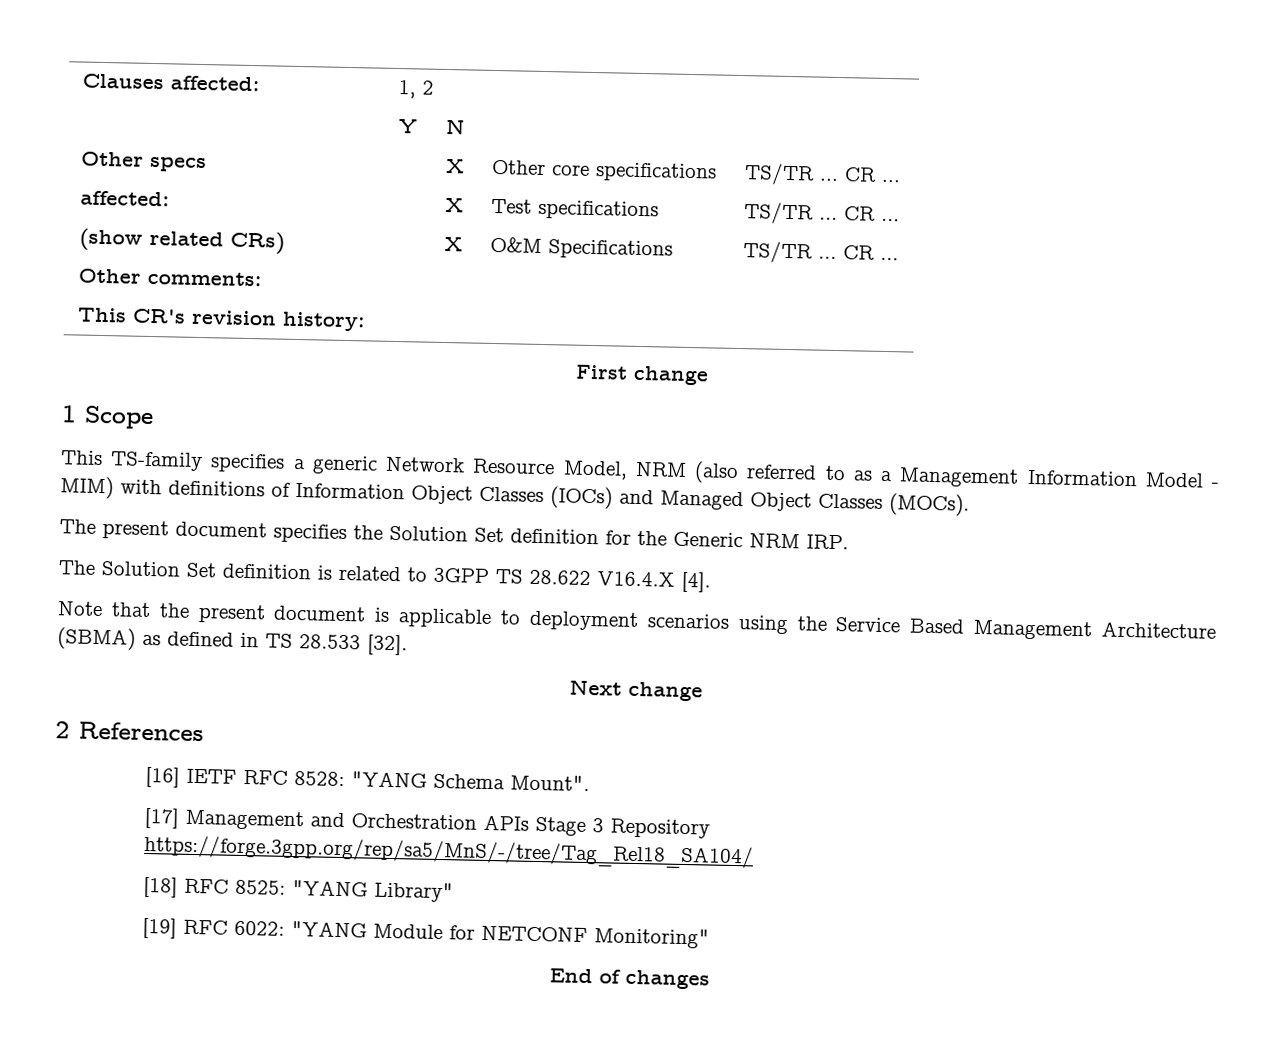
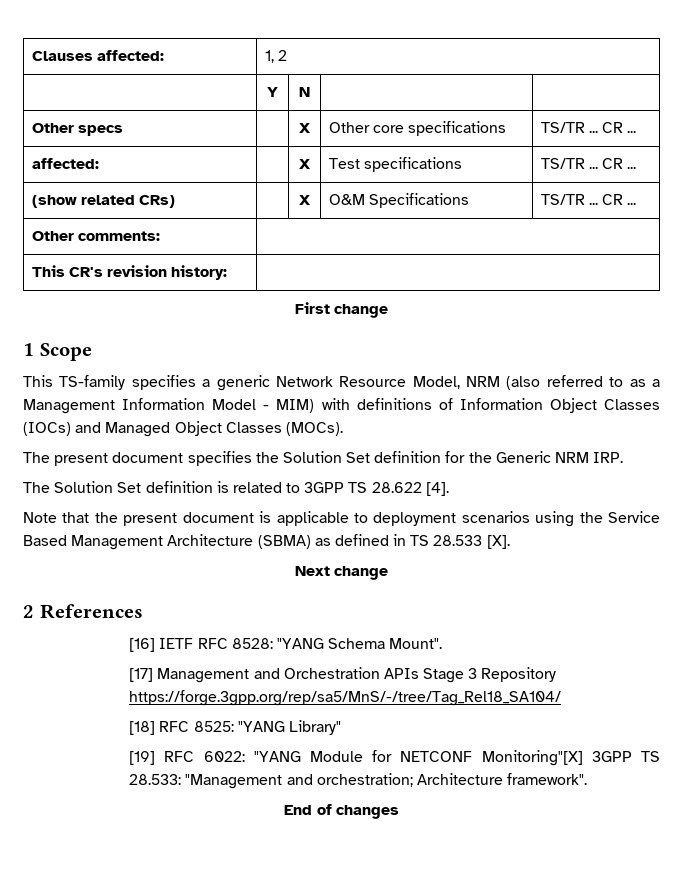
[597,571,675,587] V16.4.X -> (422, 487) none
[367,634,408,656] [32]. -> [486,535,510,549] [X].
[593,927,710,949] Monitoring" -> [481,750,661,766] [129,773,588,789] Monitoring"[X] 3GPP TS 28.533: "Management and orchestration; Architecture framework".

